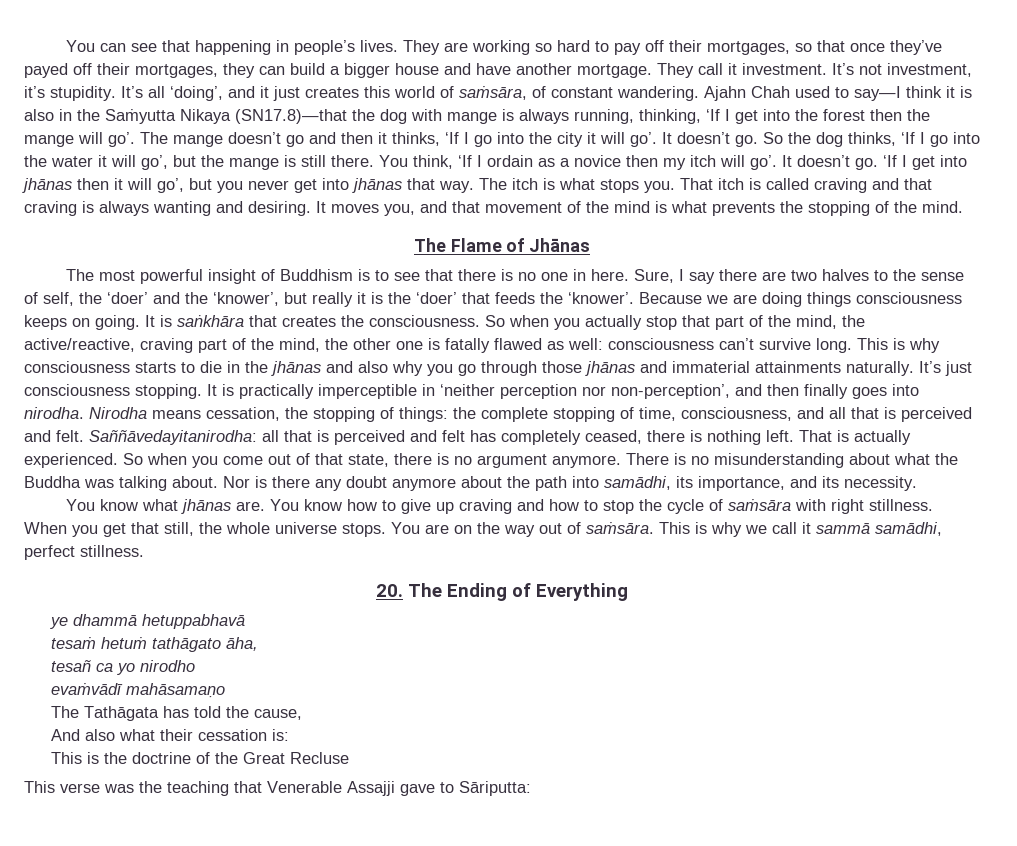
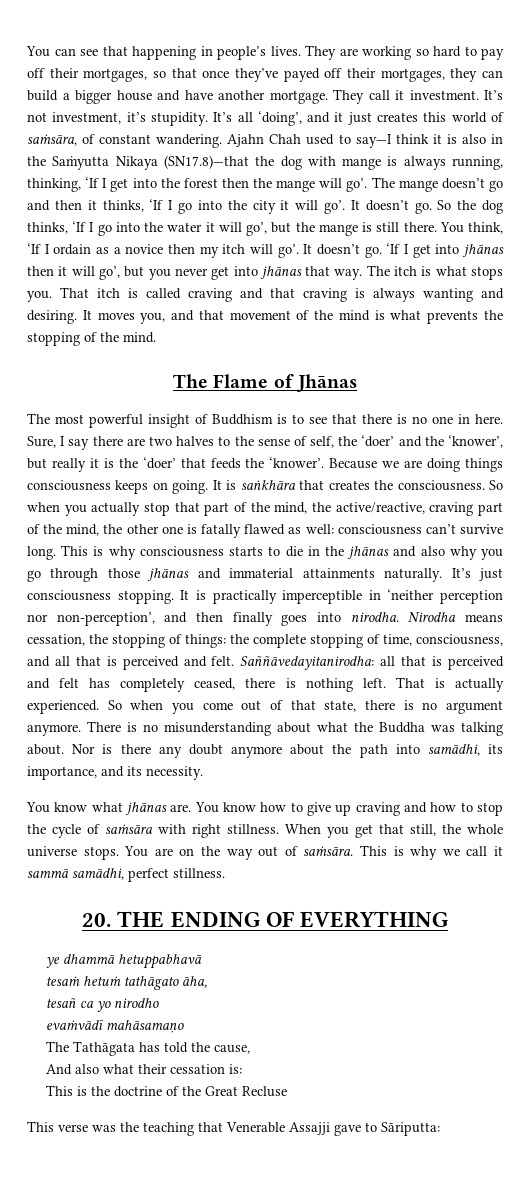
[408,583,628,601] The Ending of Everything -> [117,911,448,928] THE ENDING OF EVERYTHING

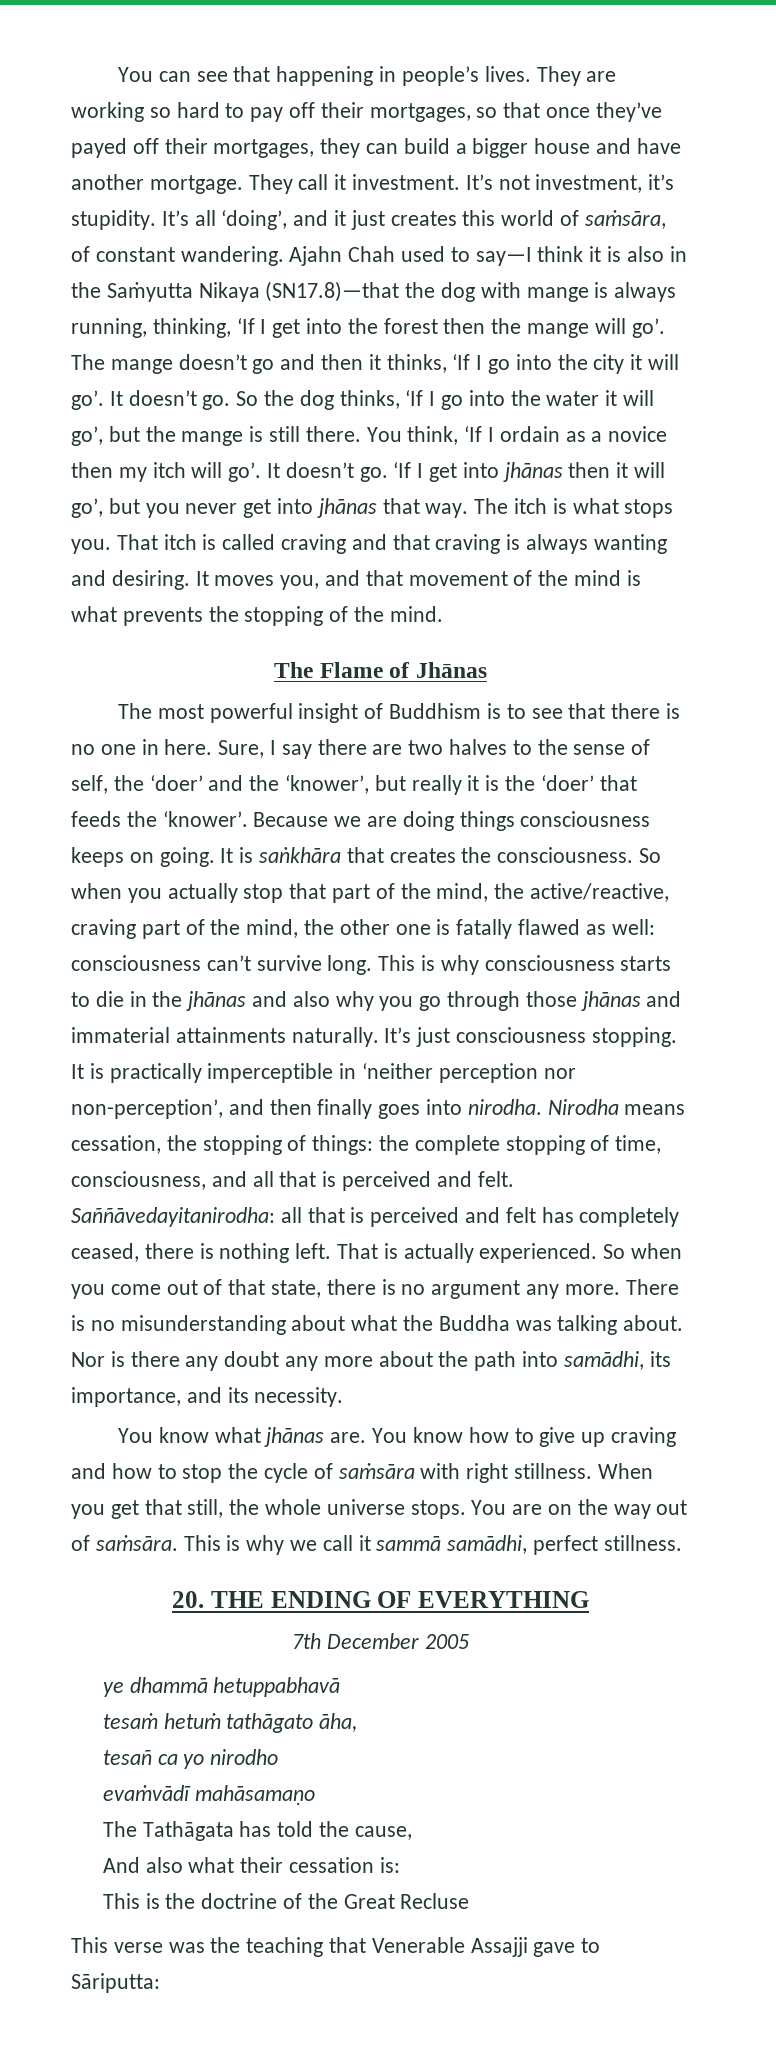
[27,724,81,736] anymore. -> [526,1284,620,1299] any more.
[231,746,282,758] anymore -> [285,1356,373,1371] any more
(448, 919) none -> [292,1633,469,1649] // 7th December 2005

